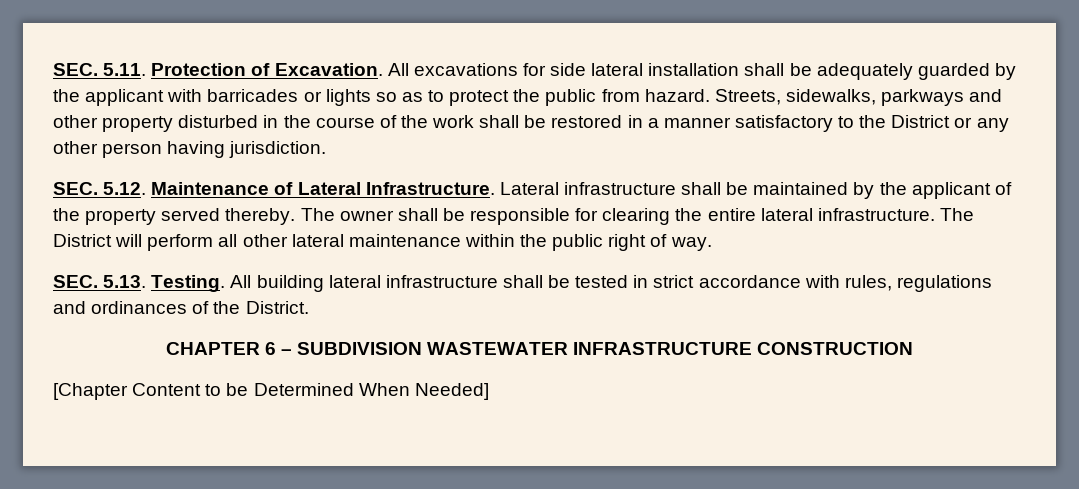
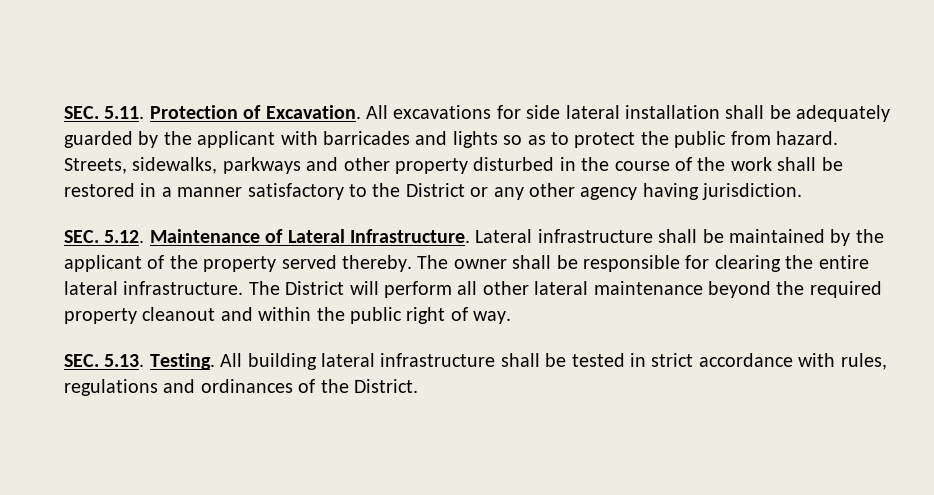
[303,91,322,102] or -> [415,131,448,145] and
[102,143,163,158] person -> [580,187,638,200] agency
(461, 240) none -> [707,281,882,298] [64,307,253,324] beyond the required property cleanout and
[165,342,914,355] [53,383,489,400] // CHAPTER 6 – SUBDIVISION WASTEWATER INFRASTRUCTURE CONSTRUCTION // [Chapter Content to be Determined When Needed] -> (418, 386) none

